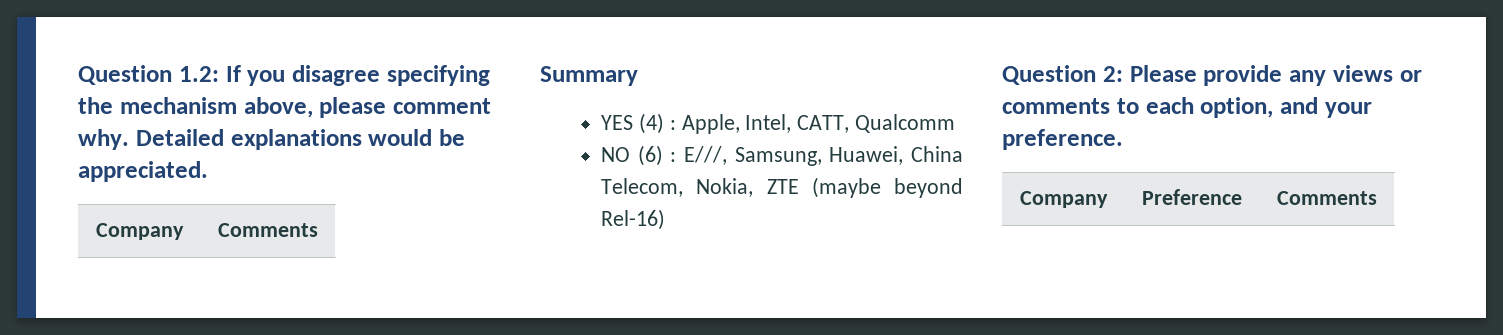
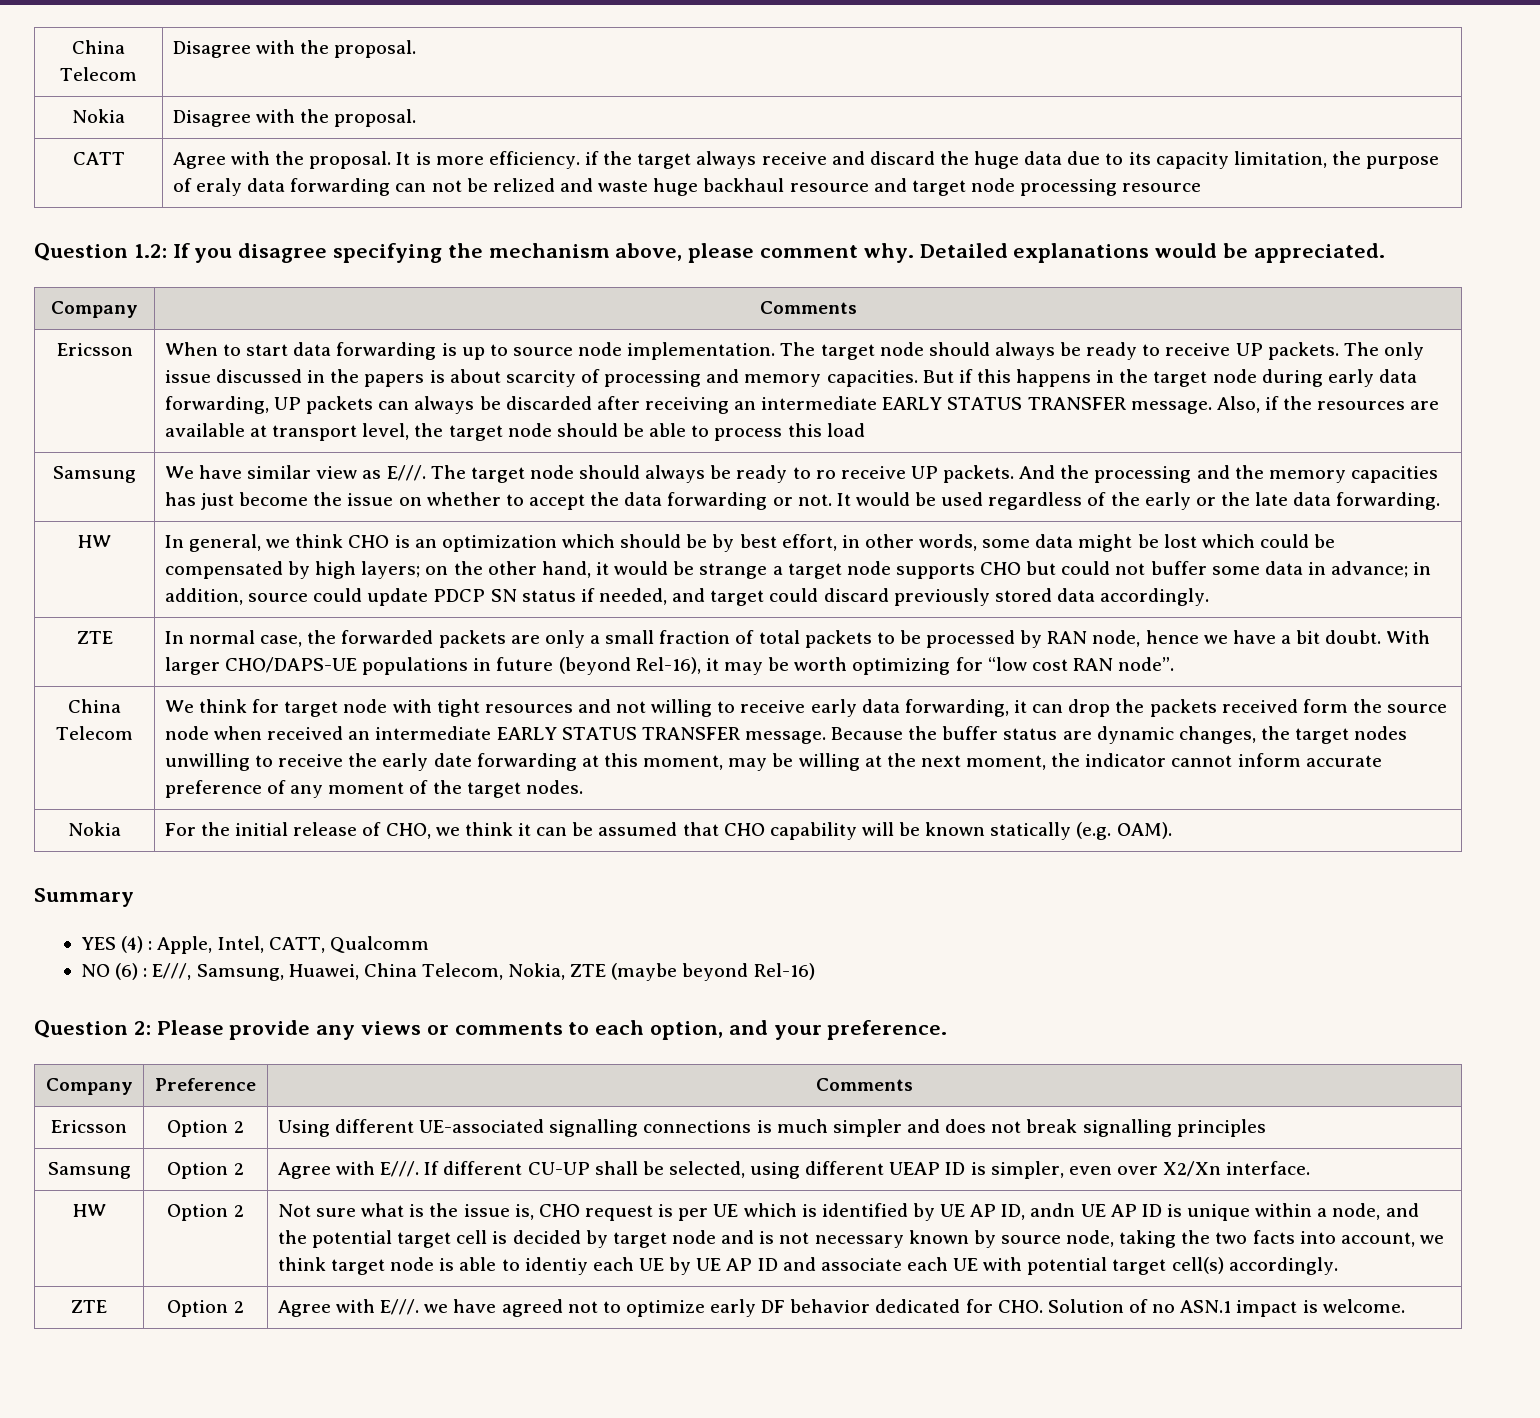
(78, 75) none -> [72,40,125,54] [60,67,138,81] [172,40,417,58] [72,109,125,123] [172,109,417,127] [72,152,125,165] [172,151,1440,169] [172,178,1202,196] China Telecom | Disagree with the proposal. // Nokia | Disagree with the proposal. // CATT | Agree with the proposal. It is more efficiency. if the target always receive and discard the huge data due to its capacity limitation, the purpose of eraly data forwarding can not be relized and waste huge backhaul resource and target node processing resource //
(318, 230) none -> [56,343,133,356] [164,342,1424,360] [164,369,1417,387] [164,396,1440,414] [164,423,865,441] [53,466,136,483] [164,465,1439,483] [164,492,1441,510] [78,535,111,548] [164,534,1336,552] [164,561,1432,579] [164,588,1210,606] [76,631,113,644] [164,630,1431,648] [164,657,1175,675] [68,699,121,713] [56,726,134,740] [164,699,1448,717] [164,726,1408,744] [164,753,1382,771] [164,780,583,798] [68,822,121,836] [164,822,1172,840] // Ericsson | When to start data forwarding is up to source node implementation. The target node should always be ready to receive UP packets. The only issue discussed in the papers is about scarcity of processing and memory capacities. But if this happens in the target node during early data forwarding, UP packets can always be discarded after receiving an intermediate EARLY STATUS TRANSFER message. Also, if the resources are available at transport level, the target node should be able to process this load // Samsung | We have similar view as E///. The target node should always be ready to ro receive UP packets. And the processing and the memory capacities has just become the issue on whether to accept the data forwarding or not. It would be used regardless of the early or the late data forwarding. // HW | In general, we think CHO is an optimization which should be by best effort, in other words, some data might be lost which could be compensated by high layers; on the other hand, it would be strange a target node supports CHO but could not buffer some data in advance; in addition, source could update PDCP SN status if needed, and target could discard previously stored data accordingly. // ZTE | In normal case, the forwarded packets are only a small fraction of total packets to be processed by RAN node, hence we have a bit doubt. With larger CHO/DAPS-UE populations in future (beyond Rel-16), it may be worth optimizing for “low cost RAN node”. // China Telecom | We think for target node with tight resources and not willing to receive early data forwarding, it can drop the packets received form the source node when received an intermediate EARLY STATUS TRANSFER message. Because the buffer status are dynamic changes, the target nodes unwilling to receive the early date forwarding at this moment, may be willing at the next moment, the indicator cannot inform accurate preference of any moment of the target nodes. // Nokia | For the initial release of CHO, we think it can be assumed that CHO capability will be known statically (e.g. OAM).
(1377, 198) none -> [51,1120,127,1133] [167,1120,244,1137] [277,1119,1266,1137] [47,1162,131,1179] [167,1162,244,1179] [277,1161,1311,1179] [72,1204,106,1217] [167,1204,244,1221] [277,1203,1419,1221] [277,1230,1444,1248] [277,1257,1338,1275] [71,1300,107,1313] [167,1300,244,1317] [277,1299,1405,1317] // Ericsson | Option 2 | Using different UE-associated signalling connections is much simpler and does not break signalling principles // Samsung | Option 2 | Agree with E///. If different CU-UP shall be selected, using different UEAP ID is simpler, even over X2/Xn interface. // HW | Option 2 | Not sure what is the issue is, CHO request is per UE which is identified by UE AP ID, andn UE AP ID is unique within a node, and the potential target cell is decided by target node and is not necessary known by source node, taking the two facts into account, we think target node is able to identiy each UE by UE AP ID and associate each UE with potential target cell(s) accordingly. // ZTE | Option 2 | Agree with E///. we have agreed not to optimize early DF behavior dedicated for CHO. Solution of no ASN.1 impact is welcome.

